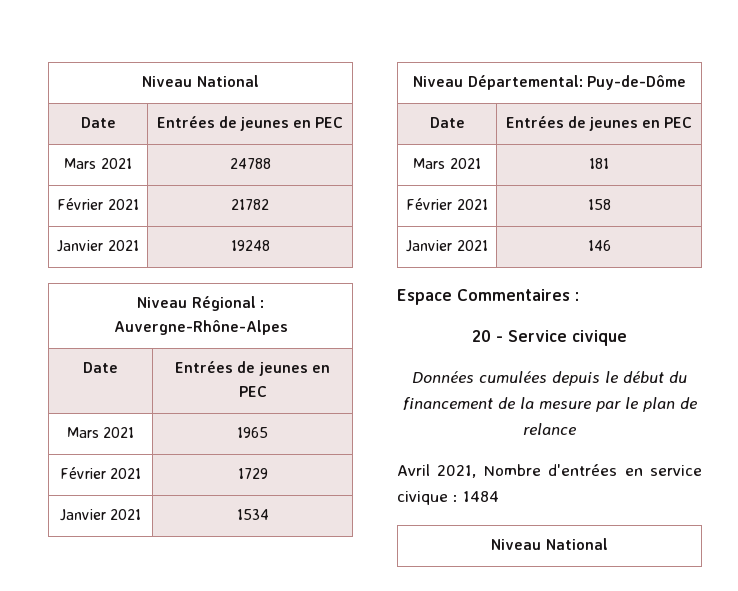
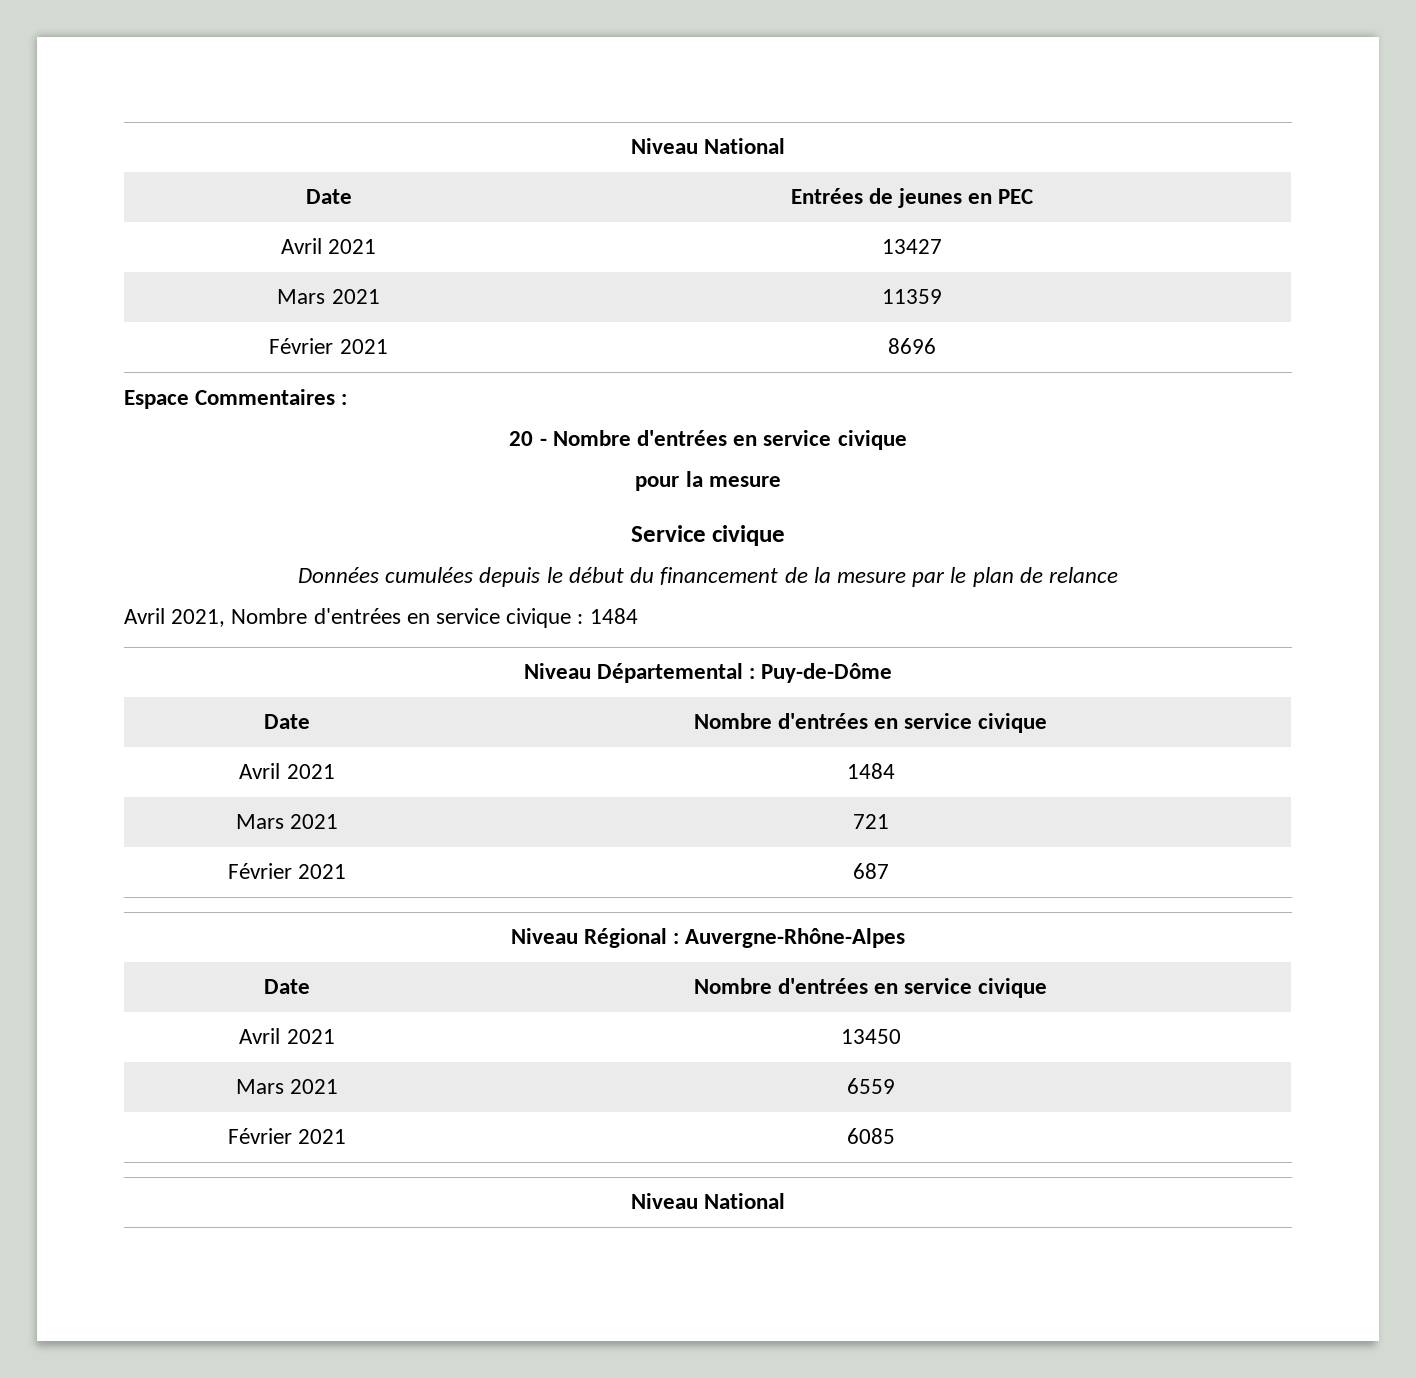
[64,158,132,169] [229,158,271,169] [57,198,139,210] [231,199,269,210] [57,240,139,252] [230,240,270,251] [137,296,264,311] [113,320,288,335] [83,362,118,373] [175,361,330,376] [238,386,267,397] [66,427,135,438] [237,427,268,438] [59,467,142,479] [237,468,268,479] [59,509,142,521] [236,509,269,520] [413,75,686,90] [429,117,465,128] [505,116,693,131] [413,158,481,169] [589,158,609,169] [406,198,488,210] [587,199,611,210] [406,240,488,252] [587,240,611,251] // Mars 2021 | 24788 // Février 2021 | 21782 // Janvier 2021 | 19248 // Niveau Régional : Auvergne-Rhône-Alpes // Date | Entrées de jeunes en PEC // Mars 2021 | 1965 // Février 2021 | 1729 // Janvier 2021 | 1534 // Niveau Départemental: Puy-de-Dôme // Date | Entrées de jeunes en PEC // Mars 2021 | 181 // Février 2021 | 158 // Janvier 2021 | 146 -> [280,238,377,254] [882,239,943,254] [277,289,380,304] [882,289,943,304] [269,338,388,354] [888,338,937,354] // Avril 2021 | 13427 // Mars 2021 | 11359 // Février 2021 | 8696
(503, 339) none -> [552,430,907,450] [635,471,781,491] Nombre d'entrées en service civique // pour la mesure //
(499, 496) none -> [523,663,893,683] [264,714,310,729] [693,713,1048,733] [239,763,335,779] [846,763,895,779] [235,814,339,829] [852,814,889,829] [227,863,347,879] [852,863,889,879] [510,928,906,948] [264,979,310,994] [693,978,1048,998] [239,1028,335,1044] [840,1029,901,1044] [235,1079,339,1094] [846,1078,895,1094] [227,1128,347,1144] [846,1128,895,1144] // Niveau Départemental : Puy-de-Dôme // Date | Nombre d'entrées en service civique // Avril 2021 | 1484 // Mars 2021 | 721 // Février 2021 | 687 // Niveau Régional : Auvergne-Rhône-Alpes // Date | Nombre d'entrées en service civique // Avril 2021 | 13450 // Mars 2021 | 6559 // Février 2021 | 6085

